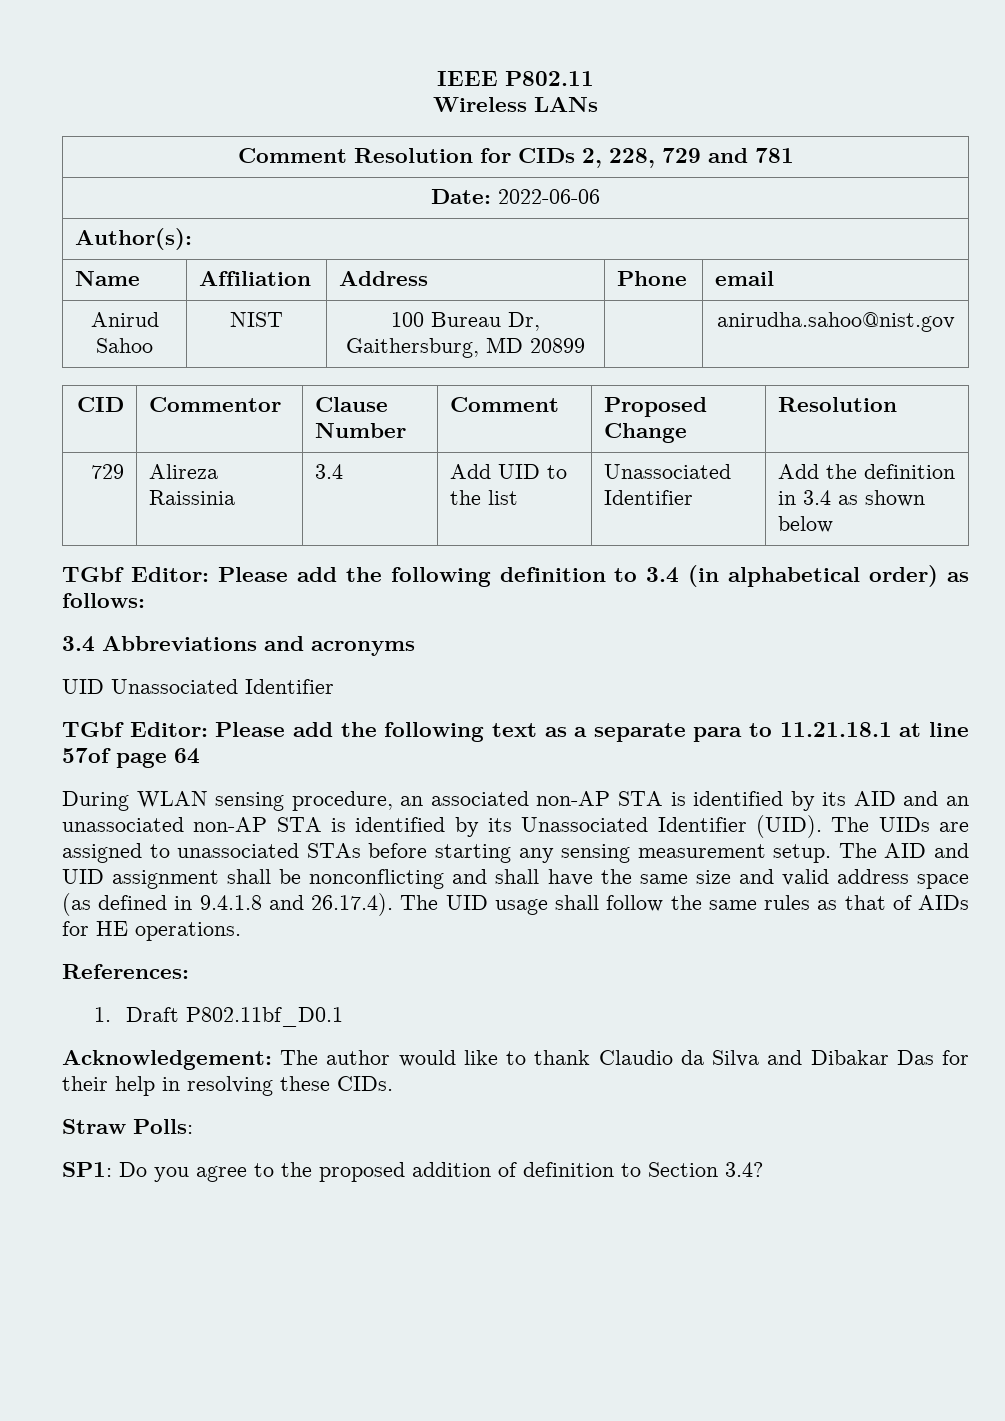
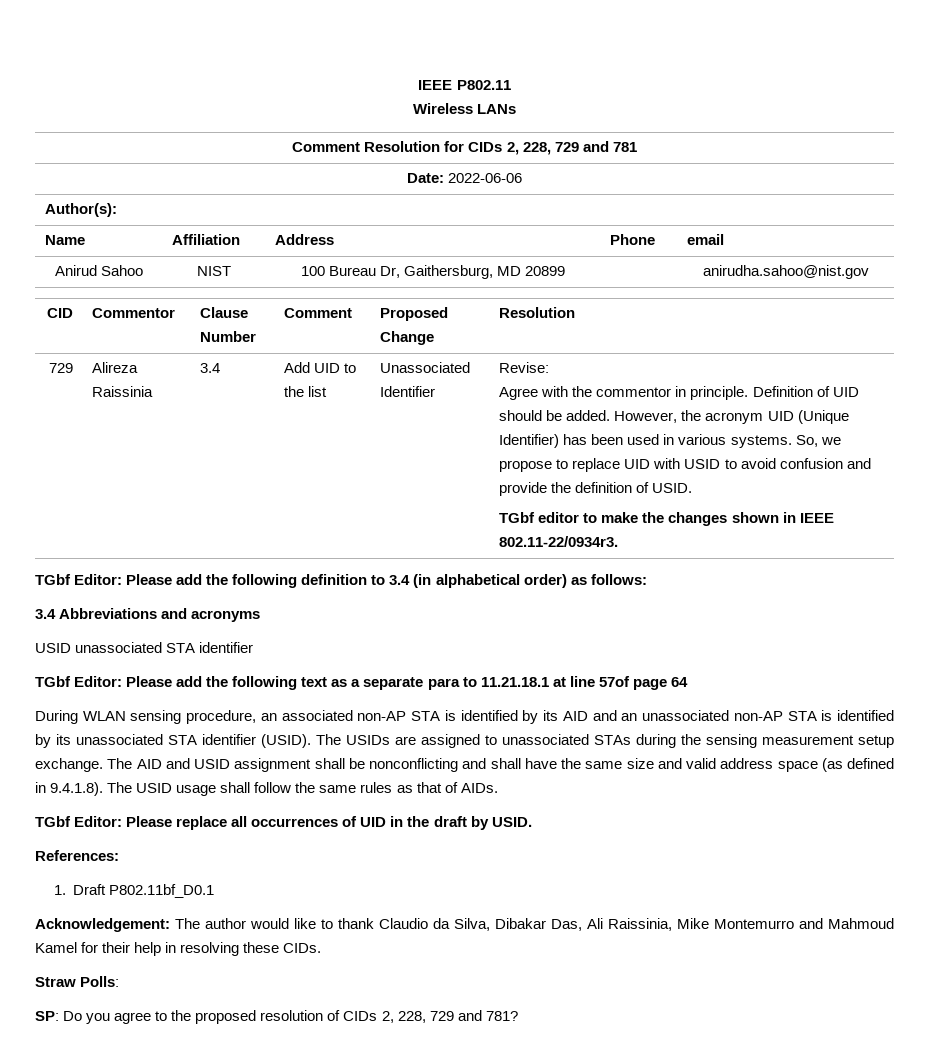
[778,464,956,479] [778,490,926,507] [778,516,834,533] Add the definition in 3.4 as shown below -> [499,362,550,373] [499,386,859,400] [499,410,849,424] [499,434,841,448] [499,458,871,472] [499,482,693,496] [499,512,834,526] [499,536,619,547] Revise: // Agree with the commentor in principle. Definition of UID should be added. However, the acronym UID (Unique Identifier) has been used in various systems. So, we propose to replace UID with USID to avoid confusion and provide the definition of USID. // TGbf editor to make the changes shown in IEEE 802.11-22/0934r3.
[62,679,334,694] UID Unassociated Identifier -> [35,642,254,653] USID unassociated STA identifier
[521,815,930,838] Unassociated Identifier (UID). The UIDs -> [76,734,390,748] unassociated STA identifier (USID). The USIDs
[368,843,832,863] before starting any sensing measurement setup. -> [636,734,894,748] [35,758,103,772] during the sensing measurement setup exchange.
[62,869,104,884] UID -> [194,759,230,769] USID
[199,893,488,916] 9.4.1.8 and 26.17.4). The UID -> [50,782,173,796] 9.4.1.8). The USID
[918,895,970,910] [62,921,241,941] AIDs for HE operations. -> [460,783,498,793] [35,816,532,830] AIDs. // TGbf Editor: Please replace all occurrences of UID in the draft by USID.
[712,1050,934,1067] Silva and Dibakar Das -> [454,918,894,931] [35,942,77,953] Silva, Dibakar Das, Ali Raissinia, Mike Montemurro and Mahmoud Kamel
[62,1162,112,1177] SP1: -> [35,1011,59,1021] SP:
[412,1162,763,1177] addition of definition to Section 3.4? -> [260,1010,518,1023] resolution of CIDs 2, 228, 729 and 781?

